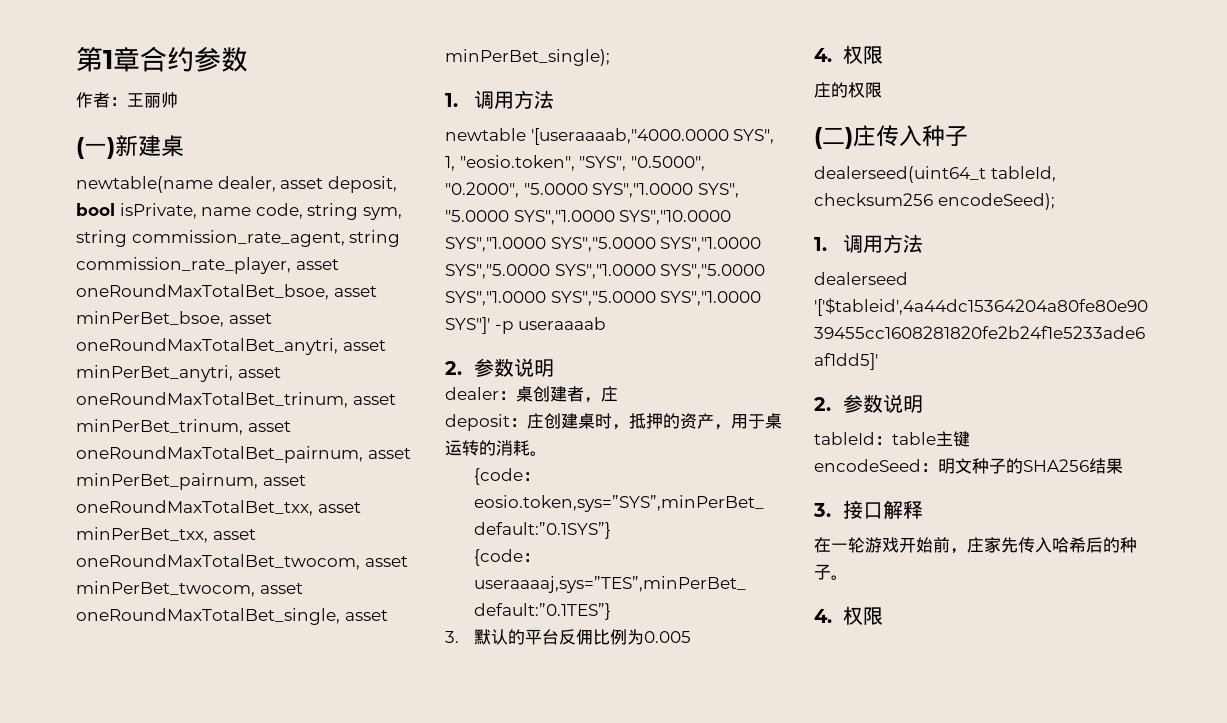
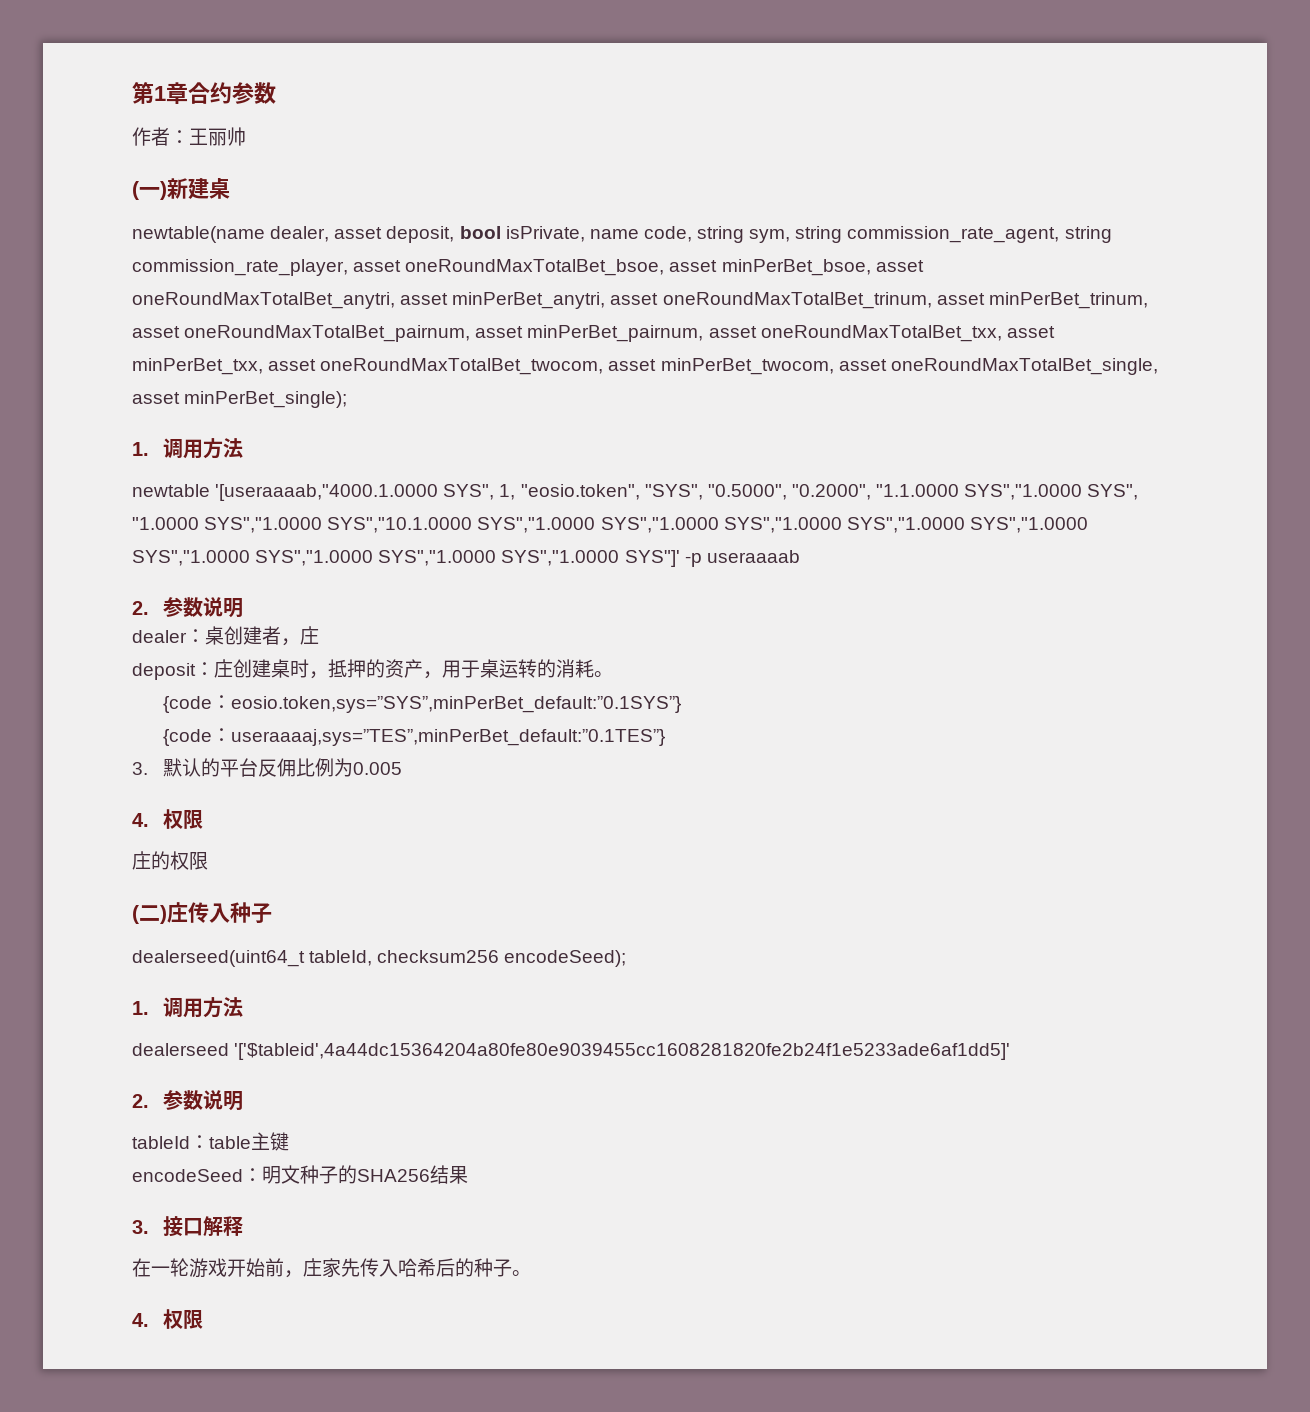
[530,128,729,145] '[useraaaab,"4000.0000 -> [215,484,439,501] '[useraaaab,"4000.1.0000
[523,183,588,195] "5.0000 -> [876,484,960,497] "1.1.0000
[445,210,732,225] [445,237,762,252] [445,264,766,279] [445,291,656,306] "5.0000 SYS","1.0000 SYS","10.0000 SYS","1.0000 SYS","5.0000 SYS","1.0000 SYS","5.0000 SYS","1.0000 SYS","5.0000 SYS","1.0000 SYS","5.0000 -> [132,517,1088,533] [132,550,497,566] "1.0000 SYS","1.0000 SYS","10.1.0000 SYS","1.0000 SYS","1.0000 SYS","1.0000 SYS","1.0000 SYS","1.0000 SYS","1.0000 SYS","1.0000 SYS","1.0000

